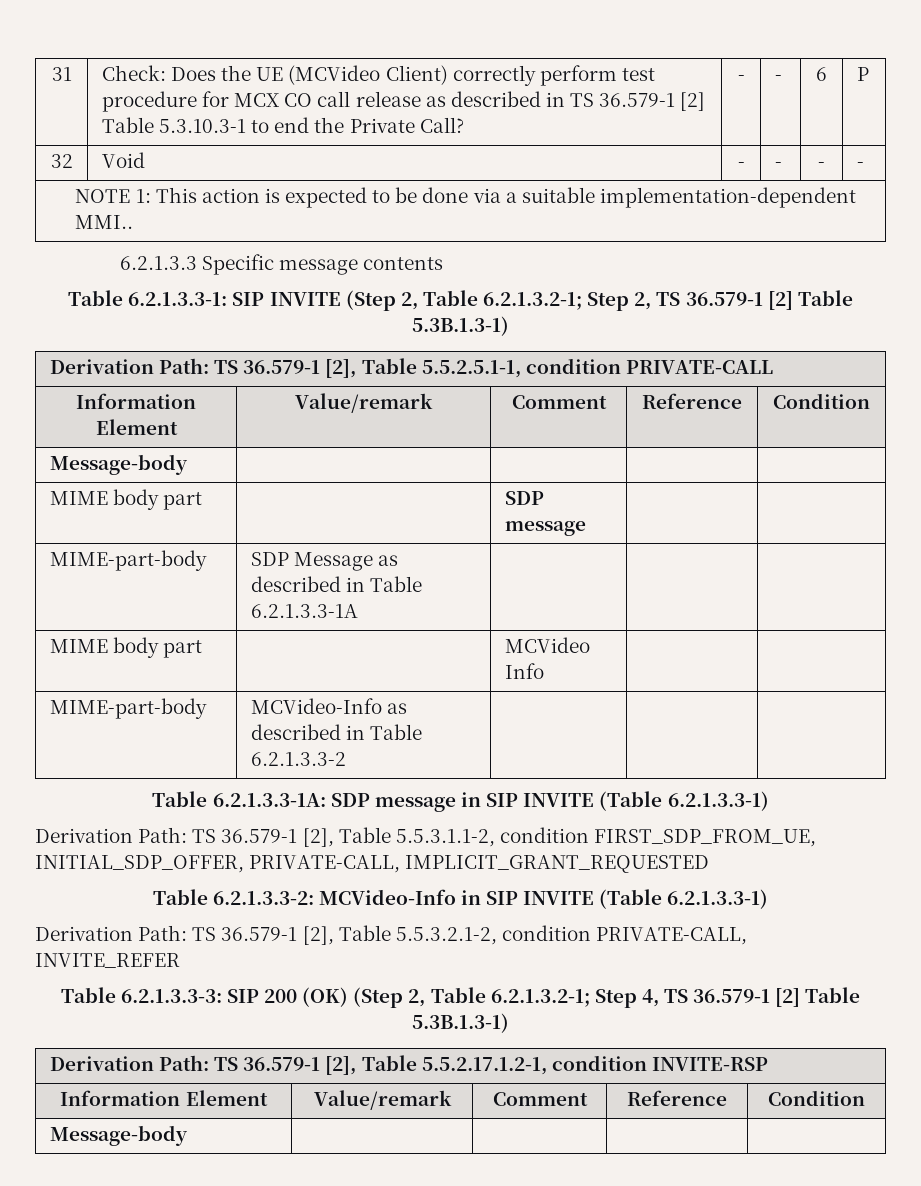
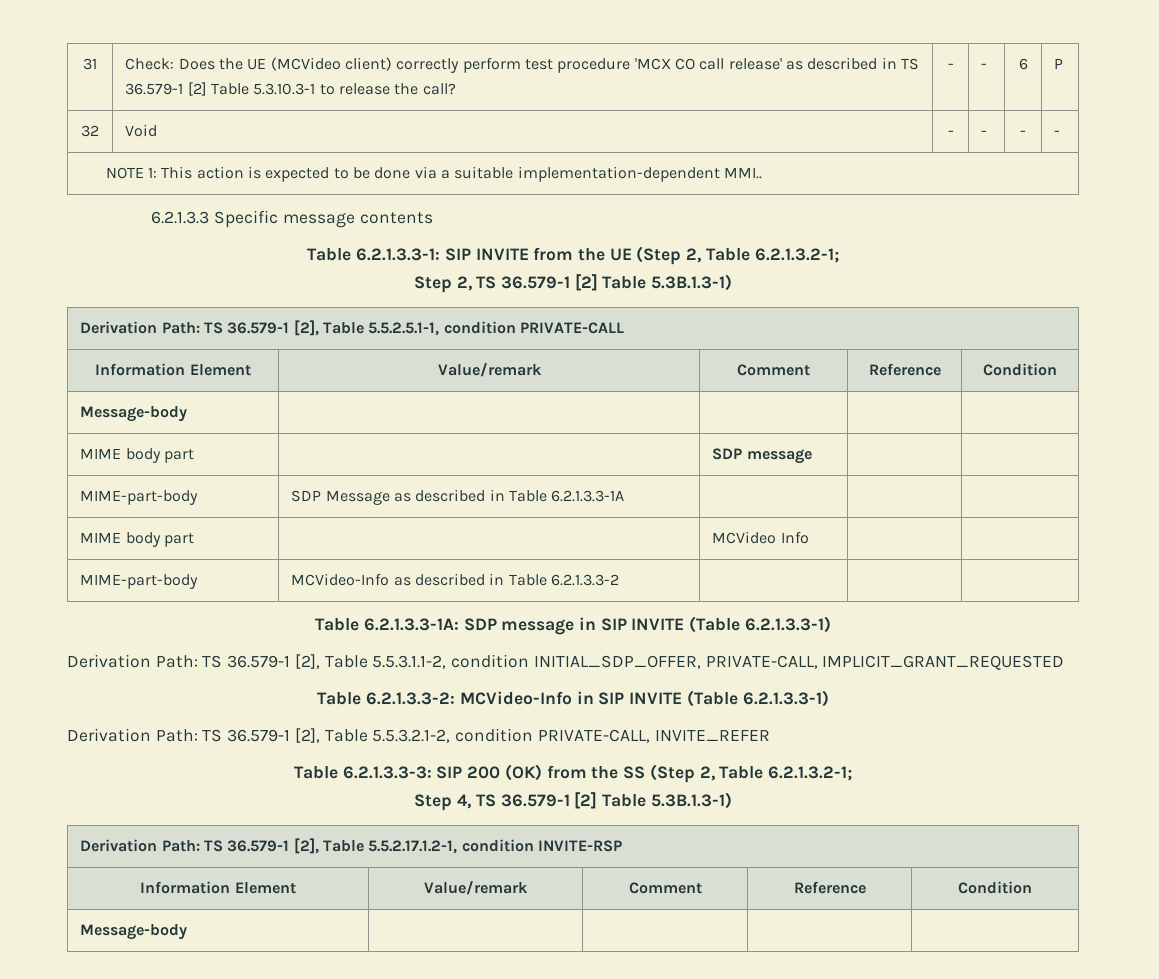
[385,65,448,85] Client) -> [345,57,393,71] client)
[202,91,280,107] for MCX -> [634,58,671,70] 'MCX
[355,91,421,107] release -> [728,58,782,70] release'
[274,117,464,133] end the Private Call? -> [339,83,456,95] release the call?
[345,290,583,311] (Step 2, Table 6.2.1.3.2-1; -> [533,246,839,265] from the UE (Step 2, Table 6.2.1.3.2-1; //
[594,829,817,847] FIRST_SDP_FROM_UE, -> (530, 661) none
[353,987,590,1008] (Step 2, Table 6.2.1.3.2-1; -> [546,764,852,783] from the SS (Step 2, Table 6.2.1.3.2-1; //

